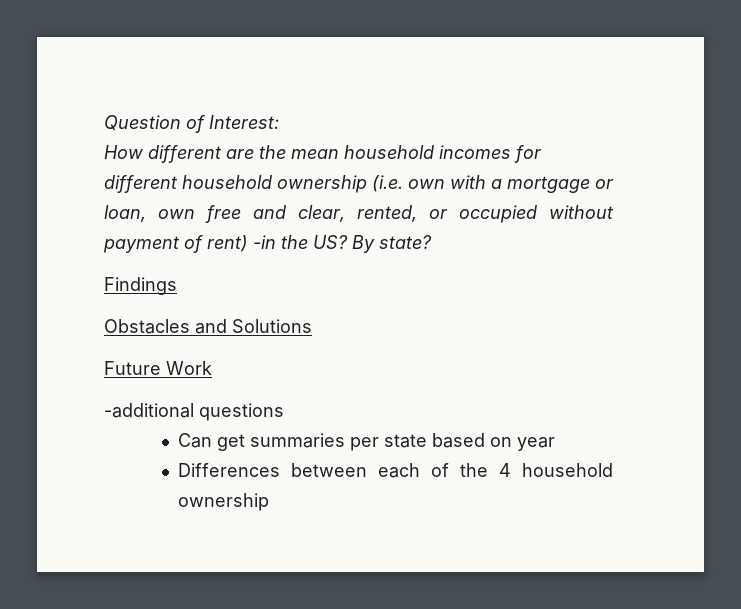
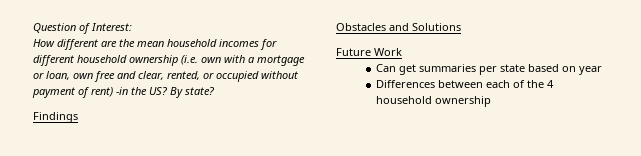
[104,403,284,421] // -additional questions -> (402, 52) none

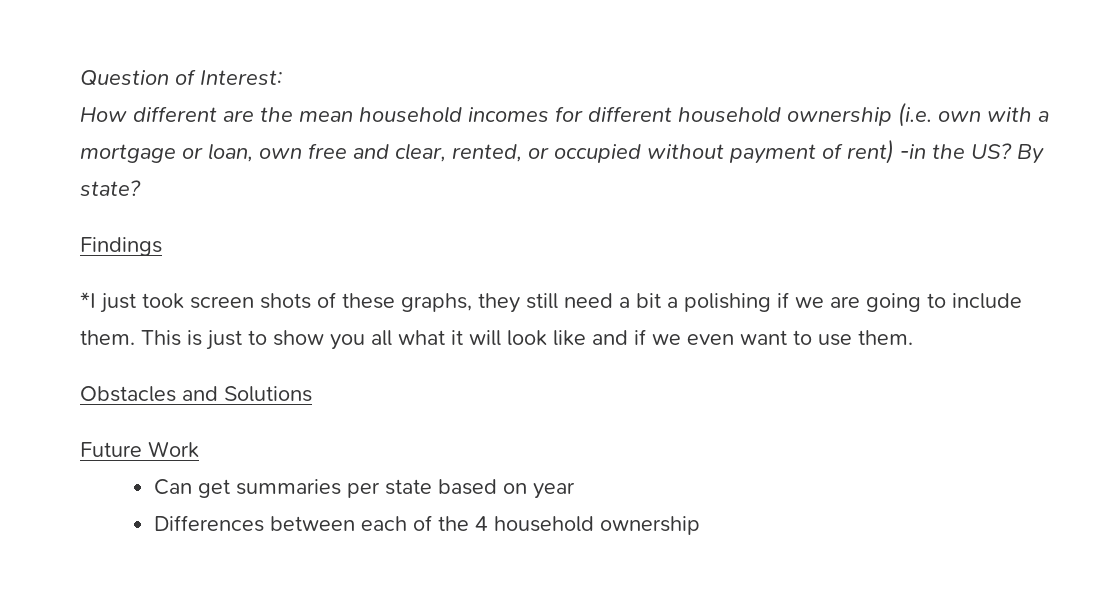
(78, 117) none -> [80,292,1022,313] [80,329,913,350] // *I just took screen shots of these graphs, they still need a bit a polishing if we are going to include them. This is just to show you all what it will look like and if we even want to use them.

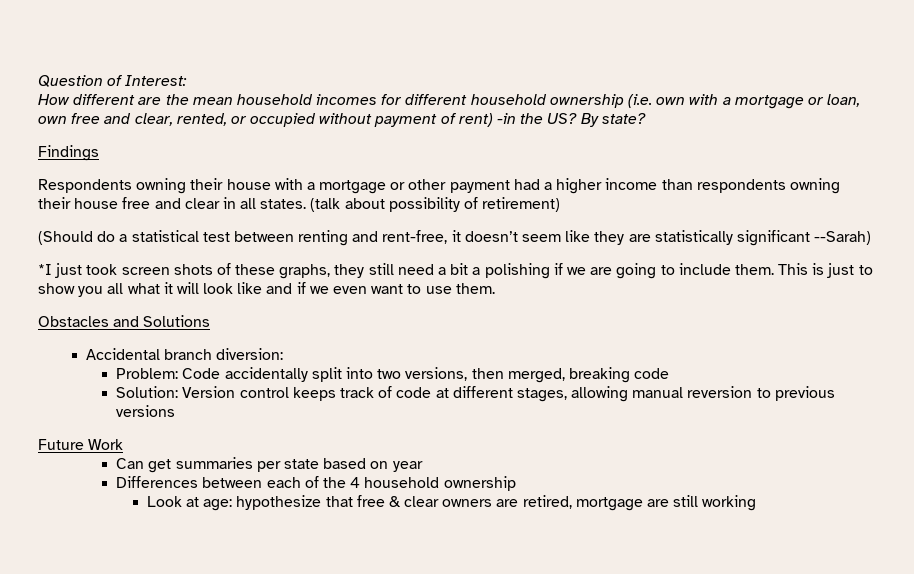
(162, 246) none -> [38,178,840,194] [38,197,561,212] [38,230,872,246] // Respondents owning their house with a mortgage or other payment had a higher income than respondents owning their house free and clear in all states. (talk about possibility of retirement) // (Should do a statistical test between renting and rent-free, it doesn’t seem like they are statistically significant --Sarah)
(312, 394) none -> [85,348,284,360] [116,367,670,383] [116,386,835,402] [116,405,176,417] // Accidental branch diversion: // Problem: Code accidentally split into two versions, then merged, breaking code // Solution: Version control keeps track of code at different stages, allowing manual reversion to previous versions
(701, 525) none -> [146,495,757,511] // Look at age: hypothesize that free & clear owners are retired, mortgage are still working

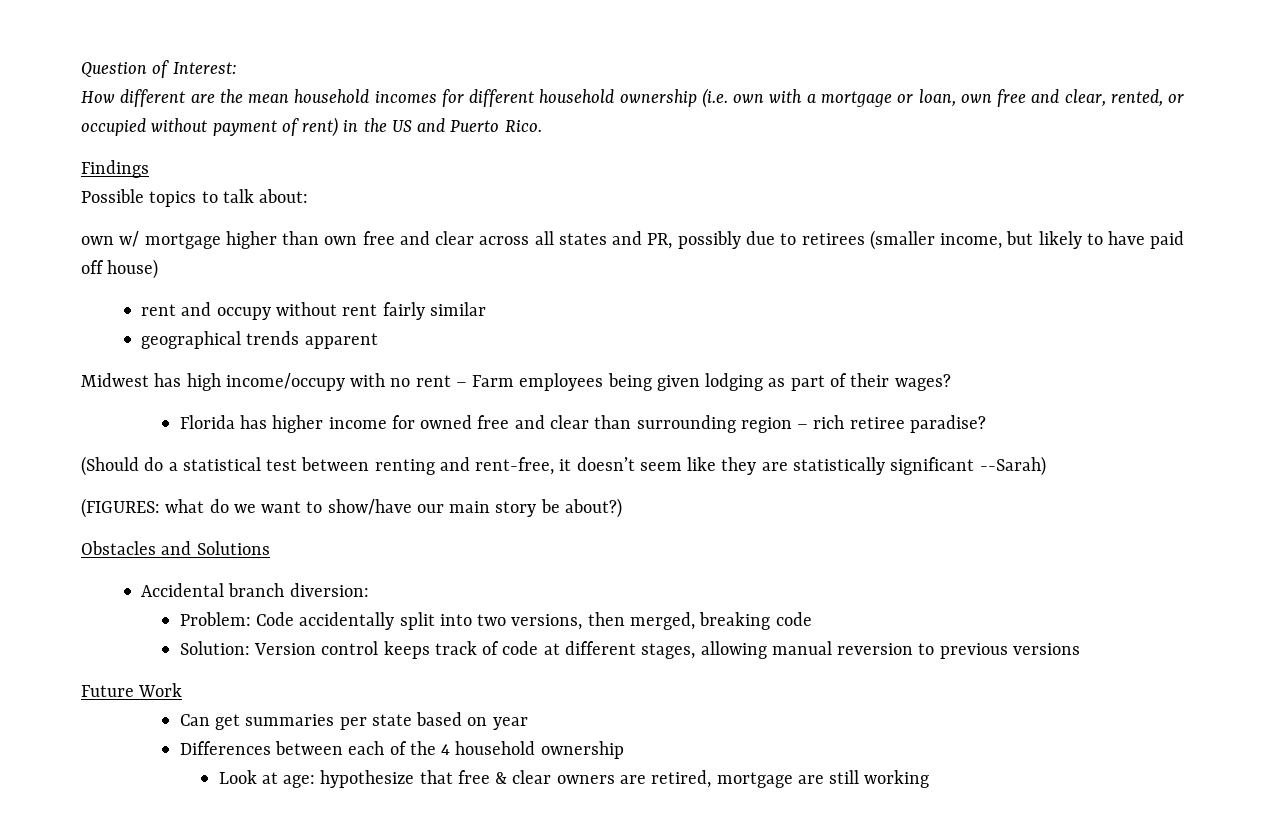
[497,113,646,127] [38,145,99,161] [38,178,840,194] [38,197,561,212] -in the US? By state? // Findings // Respondents owning their house with a mortgage or other payment had a higher income than respondents owning their house free and clear in all states. (talk about possibility of retirement) -> [343,118,542,132] [81,160,149,178] [81,189,309,207] [81,230,1185,250] [81,259,159,279] [141,302,486,320] [141,331,378,349] [81,373,951,391] [179,415,986,433] in the US and Puerto Rico. // Findings // Possible topics to talk about: // own w/ mortgage higher than own free and clear across all states and PR, possibly due to retirees (smaller income, but likely to have paid off house) // rent and occupy without rent fairly similar // geographical trends apparent // Midwest has high income/occupy with no rent – Farm employees being given lodging as part of their wages? // Florida has higher income for owned free and clear than surrounding region – rich retiree paradise?
[38,263,873,279] [38,282,495,297] *I just took screen shots of these graphs, they still need a bit a polishing if we are going to include them. This is just to show you all what it will look like and if we even want to use them. -> [81,498,622,518] (FIGURES: what do we want to show/have our main story be about?)

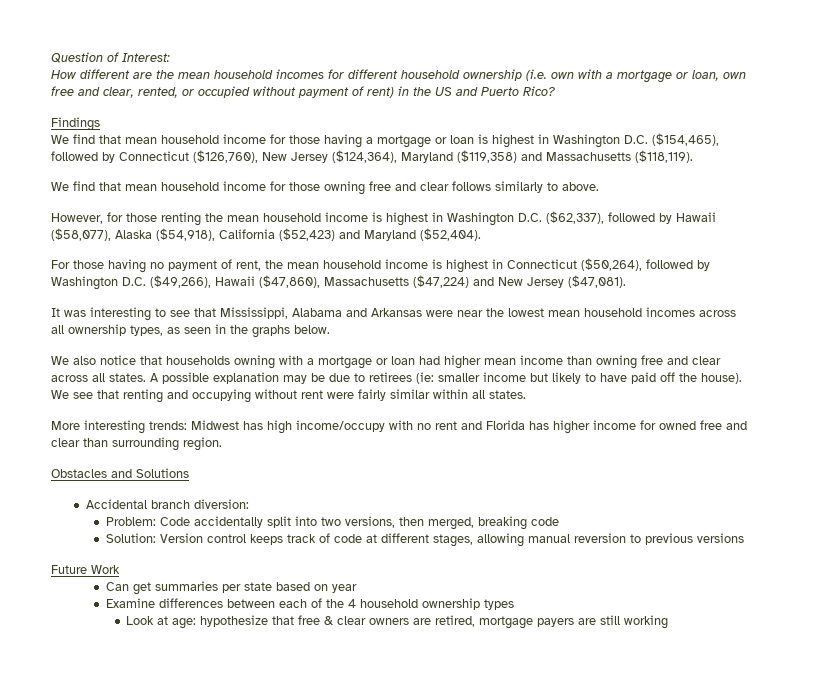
[504,120,542,132] Rico. -> [523,86,555,96] Rico?
[81,189,309,207] [81,231,358,249] Possible topics to talk about: // own w/ mortgage higher than own -> [51,133,719,148] [51,150,693,163] [51,181,599,195] [51,211,716,226] [51,228,481,241] [51,258,710,273] [51,275,626,290] [51,307,736,321] [51,324,330,338] [51,355,637,369] We find that mean household income for those having a mortgage or loan is highest in Washington D.C. ($154,465), followed by Connecticut ($126,760), New Jersey ($124,364), Maryland ($119,358) and Massachusetts ($118,119). // We find that mean household income for those owning free and clear follows similarly to above. // However, for those renting the mean household income is highest in Washington D.C. ($62,337), followed by Hawaii ($58,077), Alaska ($54,918), California ($52,423) and Maryland ($52,404). // For those having no payment of rent, the mean household income is highest in Connecticut ($50,264), followed by Washington D.C. ($49,266), Hawaii ($47,860), Massachusetts ($47,224) and New Jersey ($47,081). // It was interesting to see that Mississippi, Alabama and Arkansas were near the lowest mean household incomes across all ownership types, as seen in the graphs below. // We also notice that households owning with a mortgage or loan had higher mean income than owning
[558,230,1003,250] states and PR, possibly due to retirees (smaller income, -> [109,372,526,384] states. A possible explanation may be due to retirees (ie: smaller income
[107,259,159,279] [141,302,271,320] house) // rent and occupy -> [679,373,742,384] [51,389,251,403] the house). We see that renting and occupying
(378, 310) none -> [327,392,354,399] were
[141,331,378,349] // geographical trends apparent // -> [433,389,526,399] [51,420,187,434] within all states. // More interesting trends:
[455,373,951,391] – Farm employees being given lodging as part of their wages? // -> [461,421,482,430] and
[740,415,986,433] [81,456,1046,476] [81,498,622,518] region – rich retiree paradise? // (Should do a statistical test between renting and rent-free, it doesn’t seem like they are statistically significant --Sarah) // (FIGURES: what do we want to show/have our main story be about?) -> [183,437,222,451] region.
[179,741,271,755] Differences -> [106,598,224,608] Examine differences
(624, 750) none -> [484,599,515,610] types
(793, 780) none -> [537,618,575,627] payers

